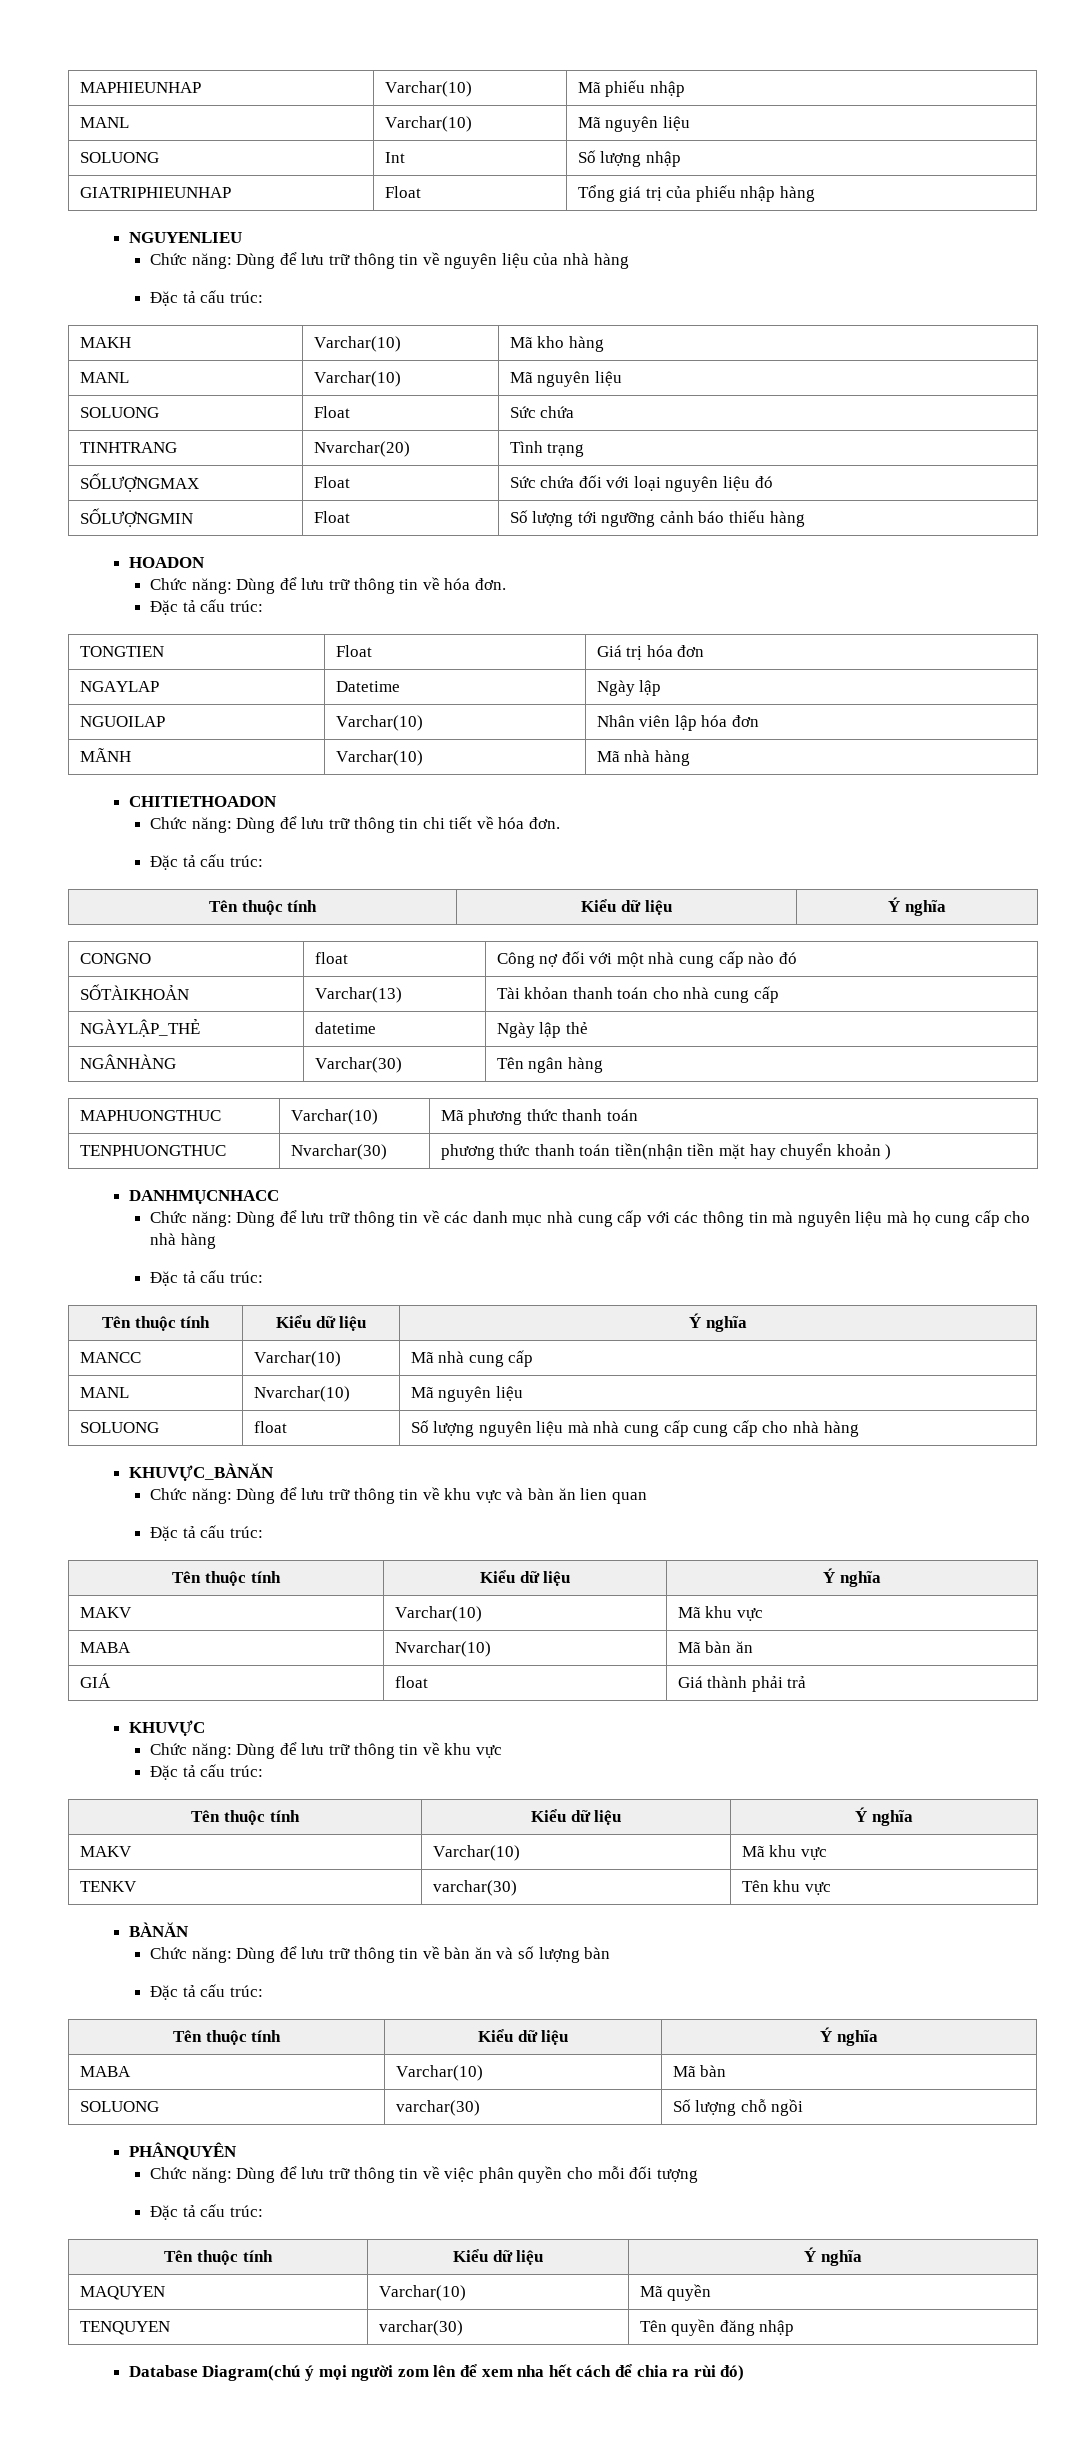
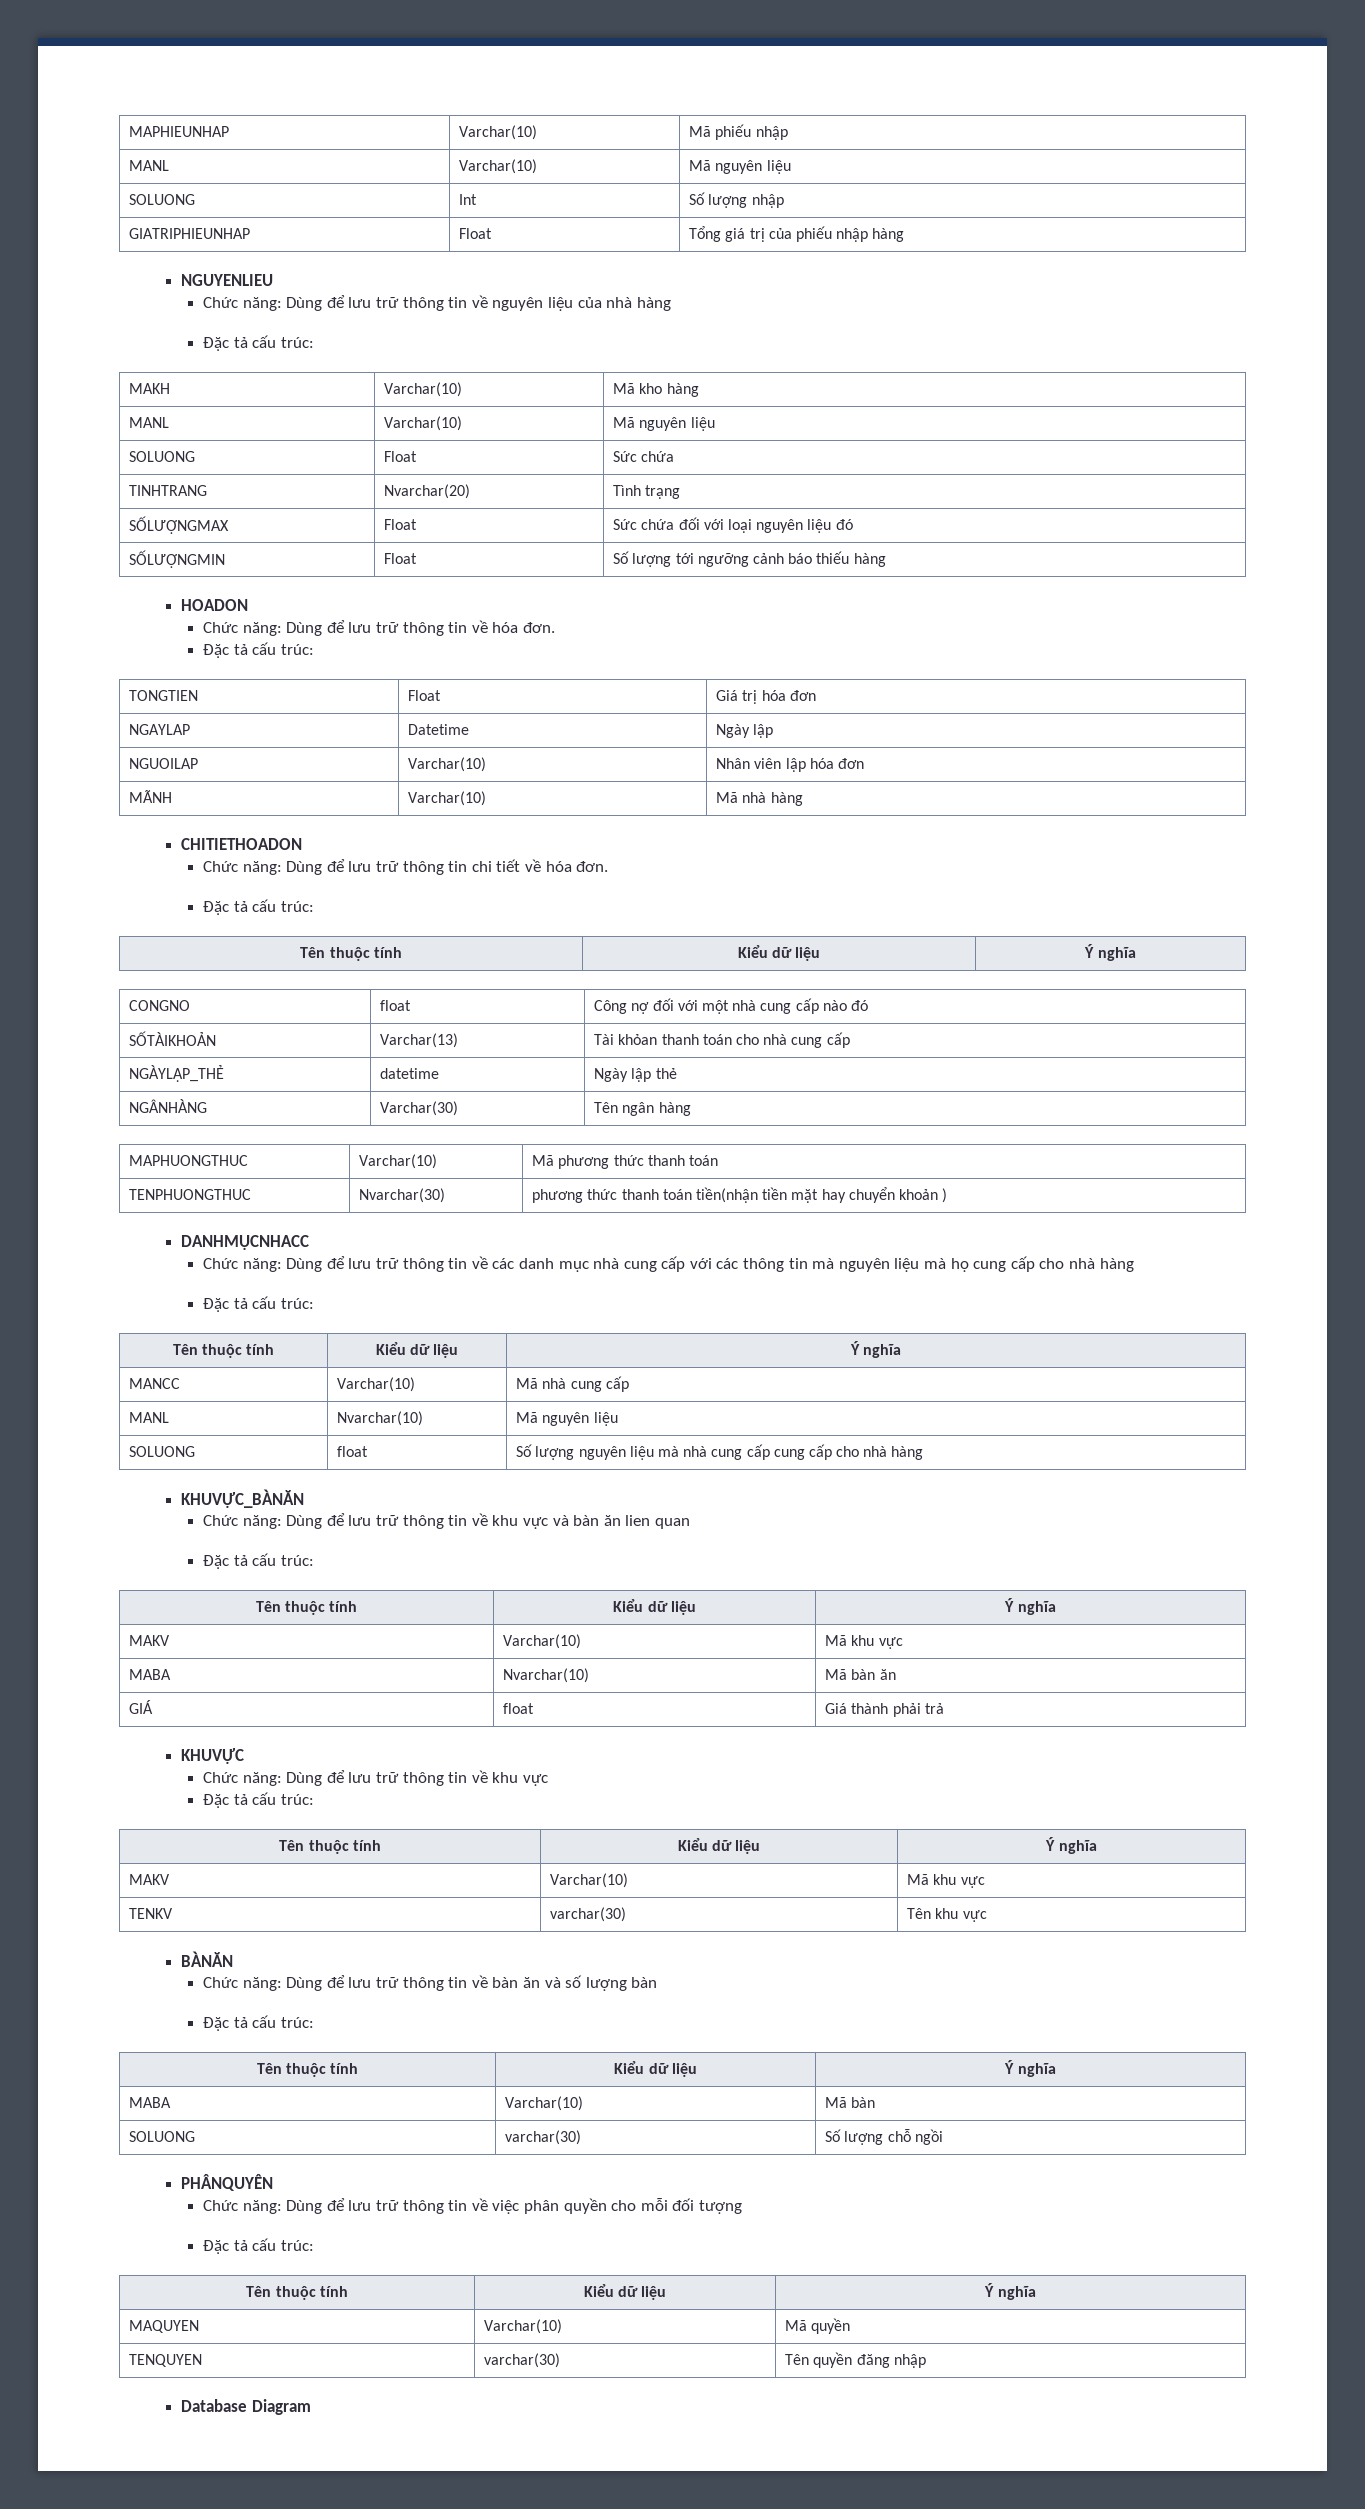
[202,2364,745,2381] Diagram(chú ý mọi người zom lên để xem nha hết cách để chia ra rùi đó) -> [251,2399,311,2415] Diagram

